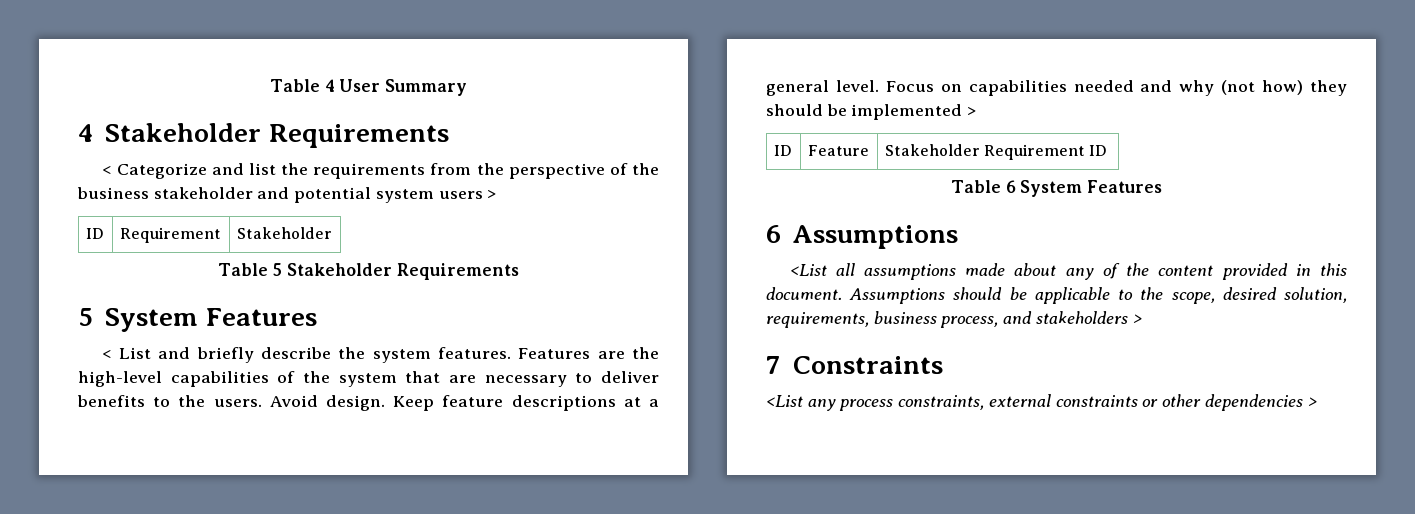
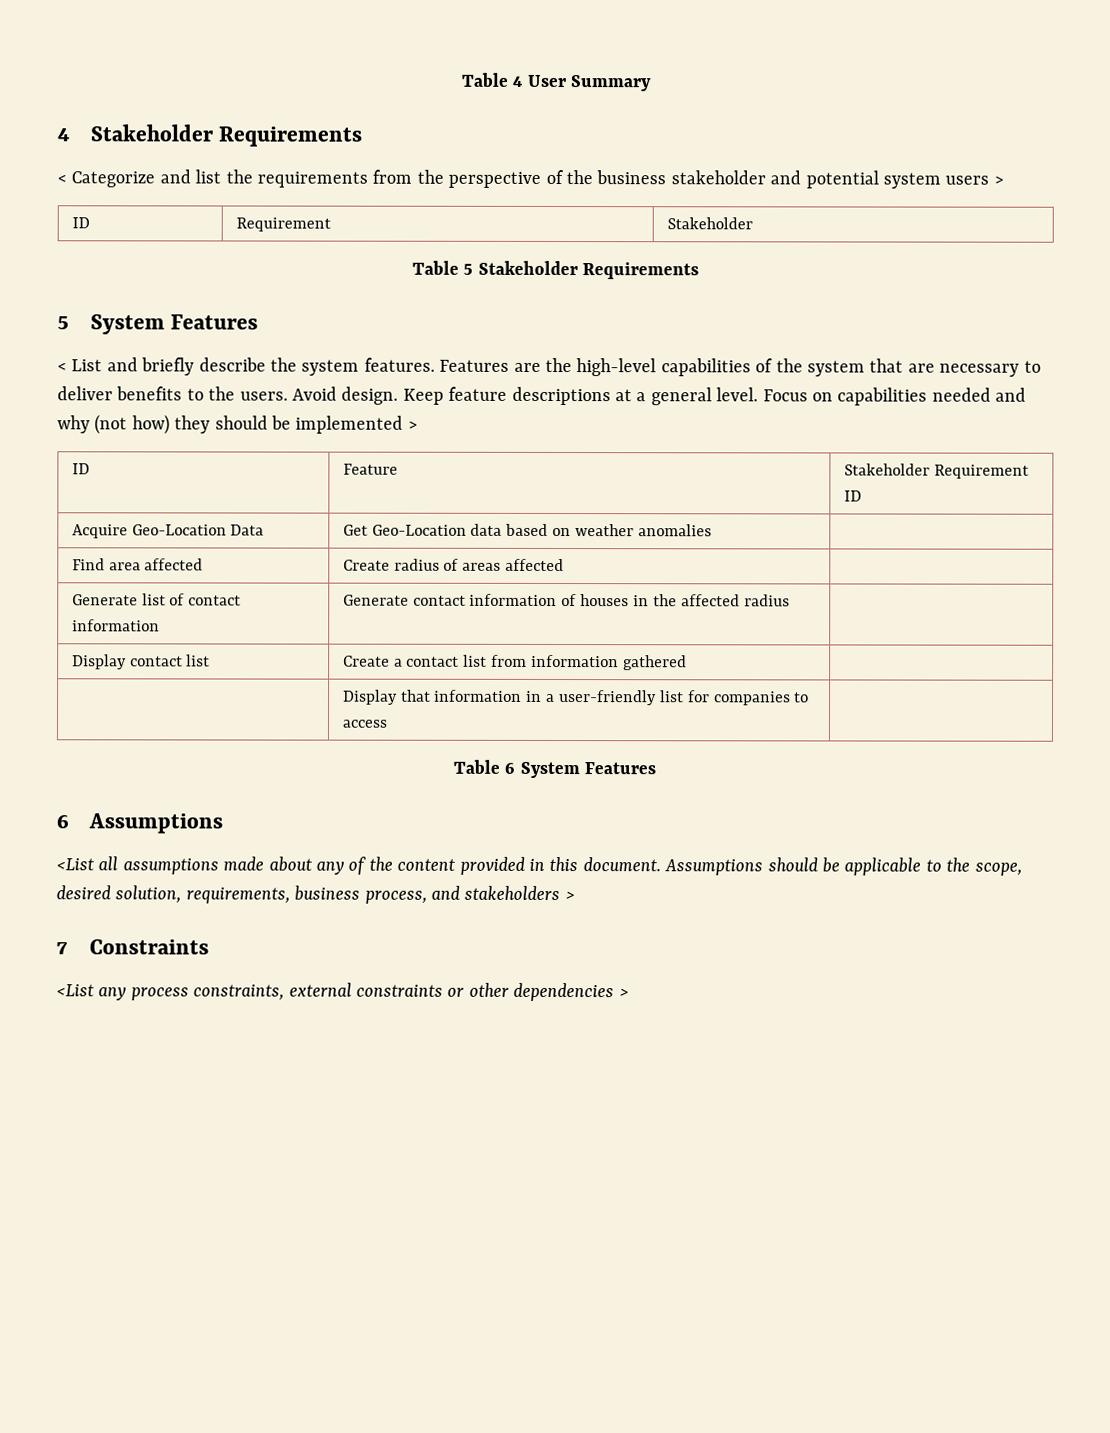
(1108, 150) none -> [71,524,265,539] [342,523,712,537] [71,558,204,571] [342,558,565,572] [71,593,242,606] [71,619,160,632] [342,593,790,607] [71,654,211,670] [342,654,687,671] [342,689,810,706] [341,719,387,728] // Acquire Geo-Location Data | Get Geo-Location data based on weather anomalies | // Find area affected | Create radius of areas affected | // Generate list of contact information | Generate contact information of houses in the affected radius | // Display contact list | Create a contact list from information gathered | // | Display that information in a user-friendly list for companies to access |

